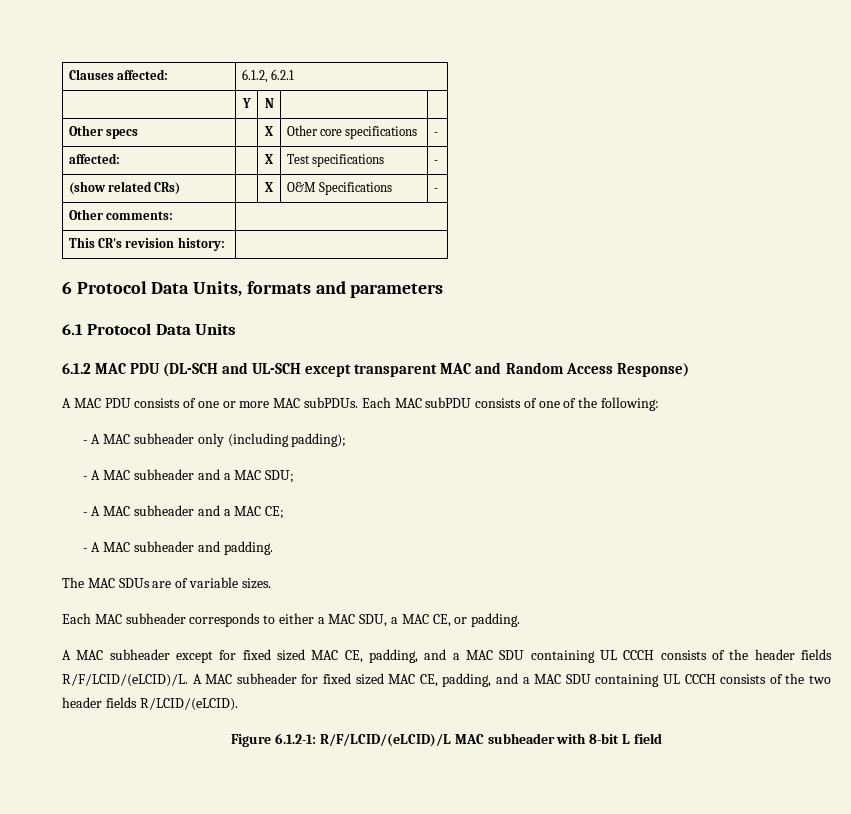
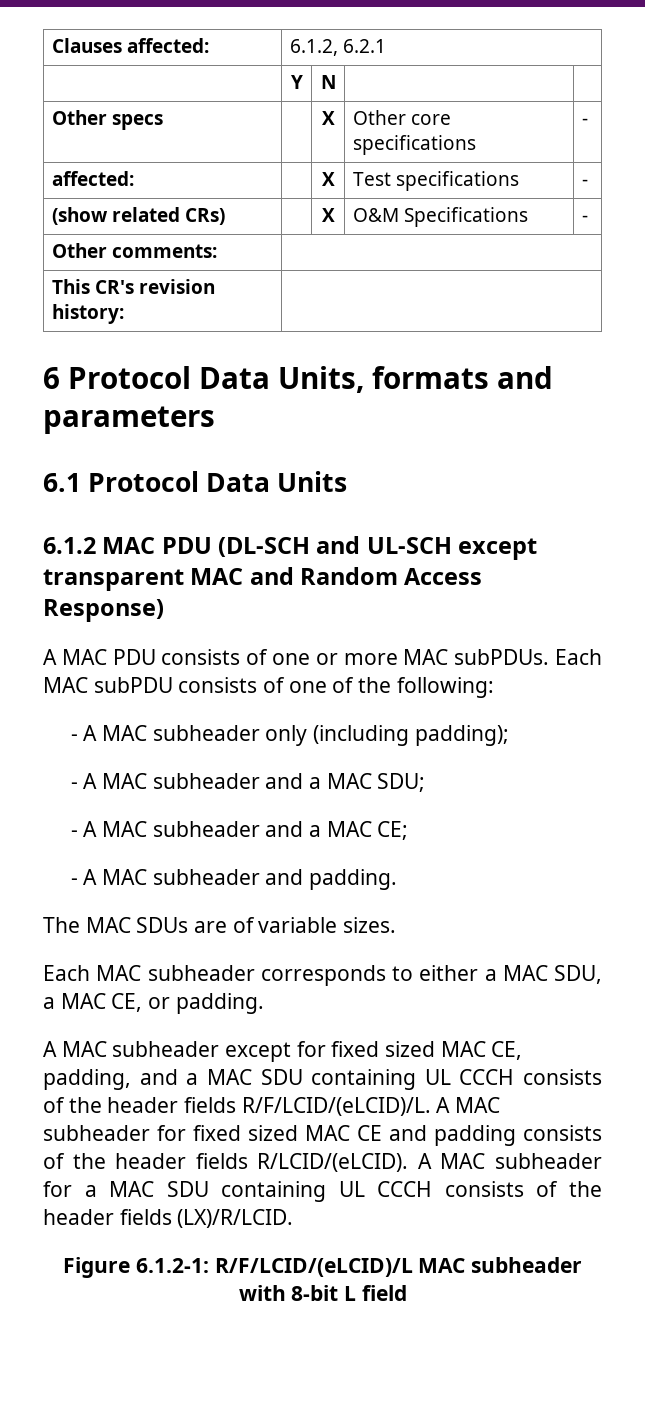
[419,673,832,687] [62,697,238,711] CE, padding, and a MAC SDU containing UL CCCH consists of the two header fields R/LCID/(eLCID). -> [357,1125,602,1146] [43,1153,602,1172] [43,1181,602,1202] [43,1209,294,1228] CE and padding consists of the header fields R/LCID/(eLCID). A MAC subheader for a MAC SDU containing UL CCCH consists of the header fields (LX)/R/LCID.

